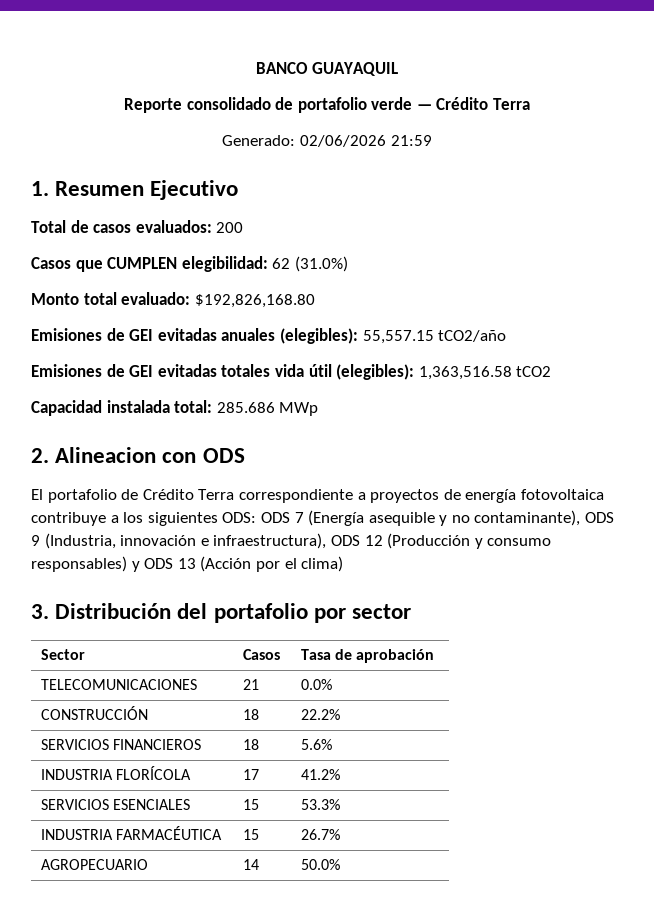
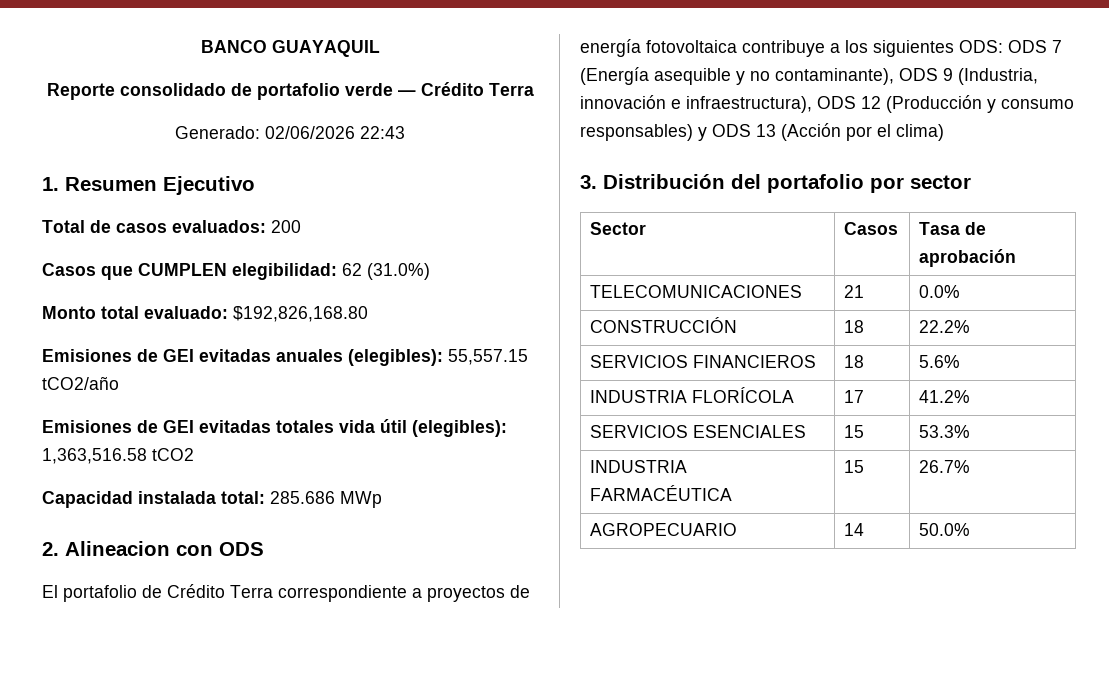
[390,135,432,146] 21:59 -> [360,126,405,139] 22:43

